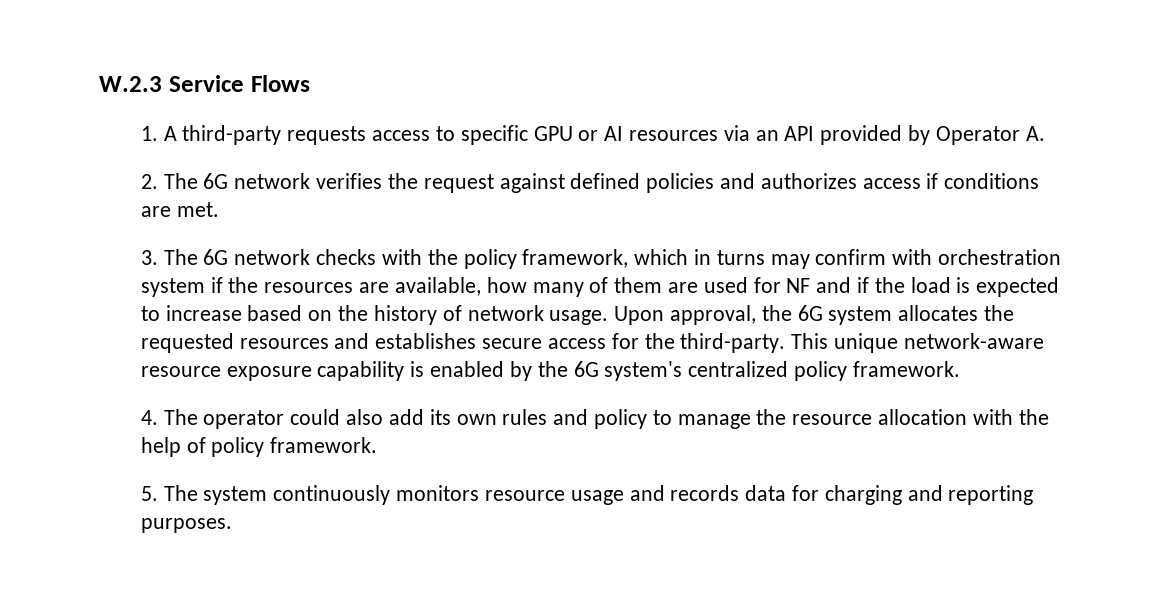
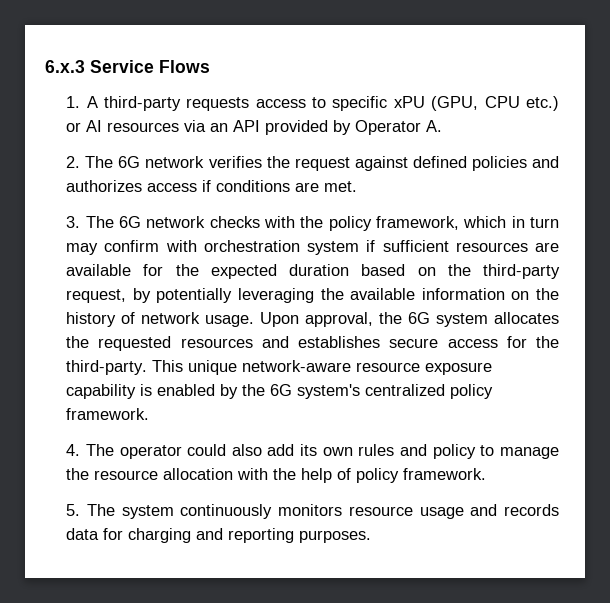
[99,76,162,92] W.2.3 -> [45,60,85,73] 6.x.3
[533,126,573,141] GPU -> [393,96,559,111] xPU (GPU, CPU etc.)
[716,250,765,265] turns -> [530,217,559,228] turn
[228,277,259,293] the -> [382,240,449,252] sufficient
[394,277,1060,297] [140,305,303,321] available, how many of them are used for NF and if the load is expected to increase based -> [66,264,561,279] [66,288,505,303] available for the expected duration based on the third-party request, by potentially leveraging the available information

